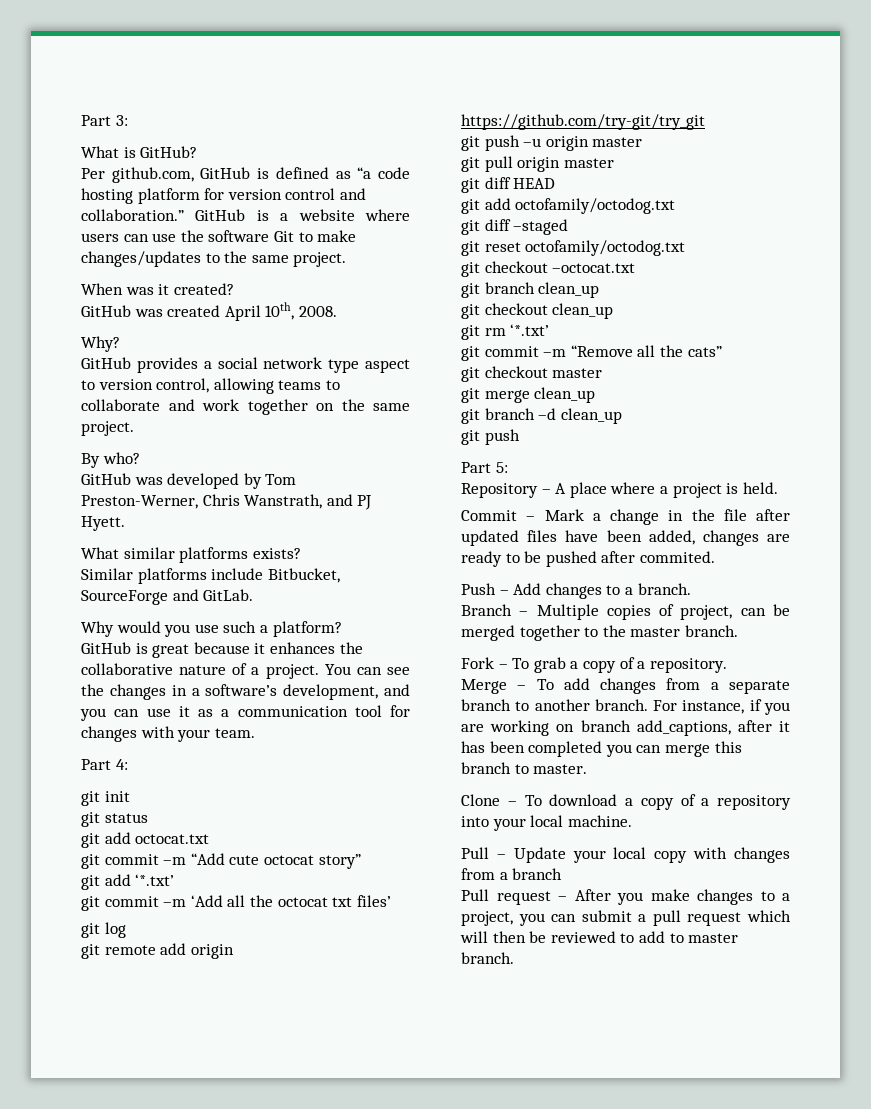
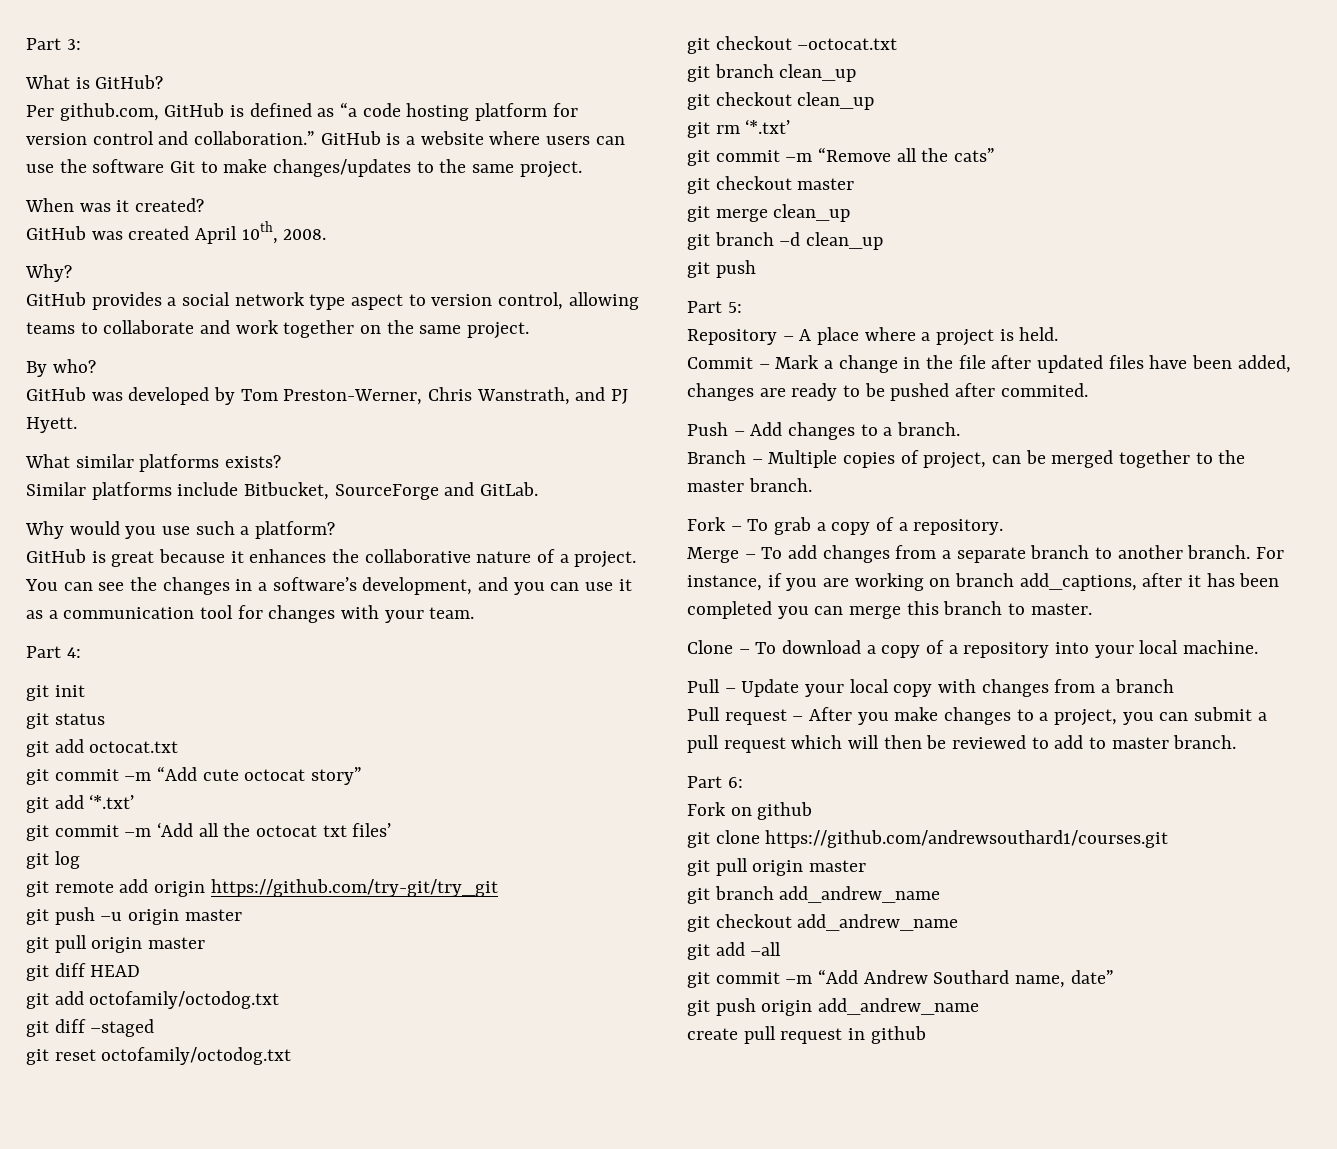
(514, 958) none -> [687,776,743,788] [687,802,813,820] [687,830,1169,848] [687,858,867,876] [687,886,941,904] [687,914,959,932] [687,942,782,960] [687,969,1114,988] [687,998,980,1016] [687,1026,926,1044] // Part 6: // Fork on github // git clone https://github.com/andrewsouthard1/courses.git // git pull origin master // git branch add_andrew_name // git checkout add_andrew_name // git add –all // git commit –m “Add Andrew Southard name, date” // git push origin add_andrew_name // create pull request in github

